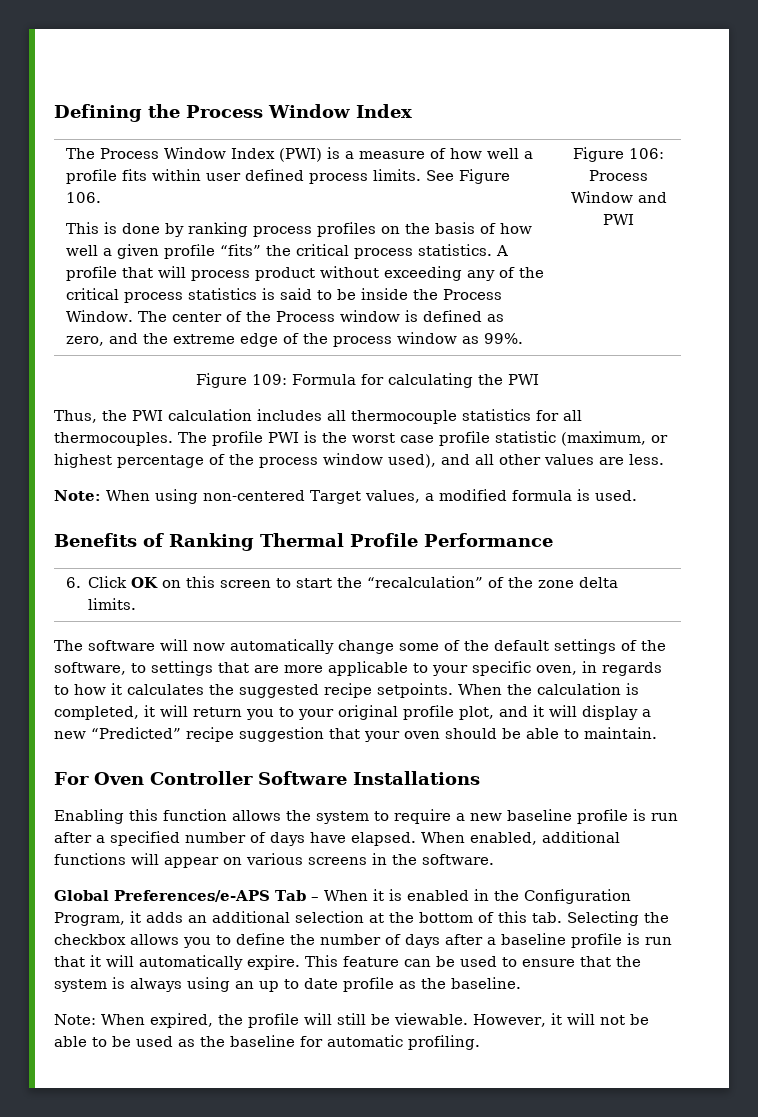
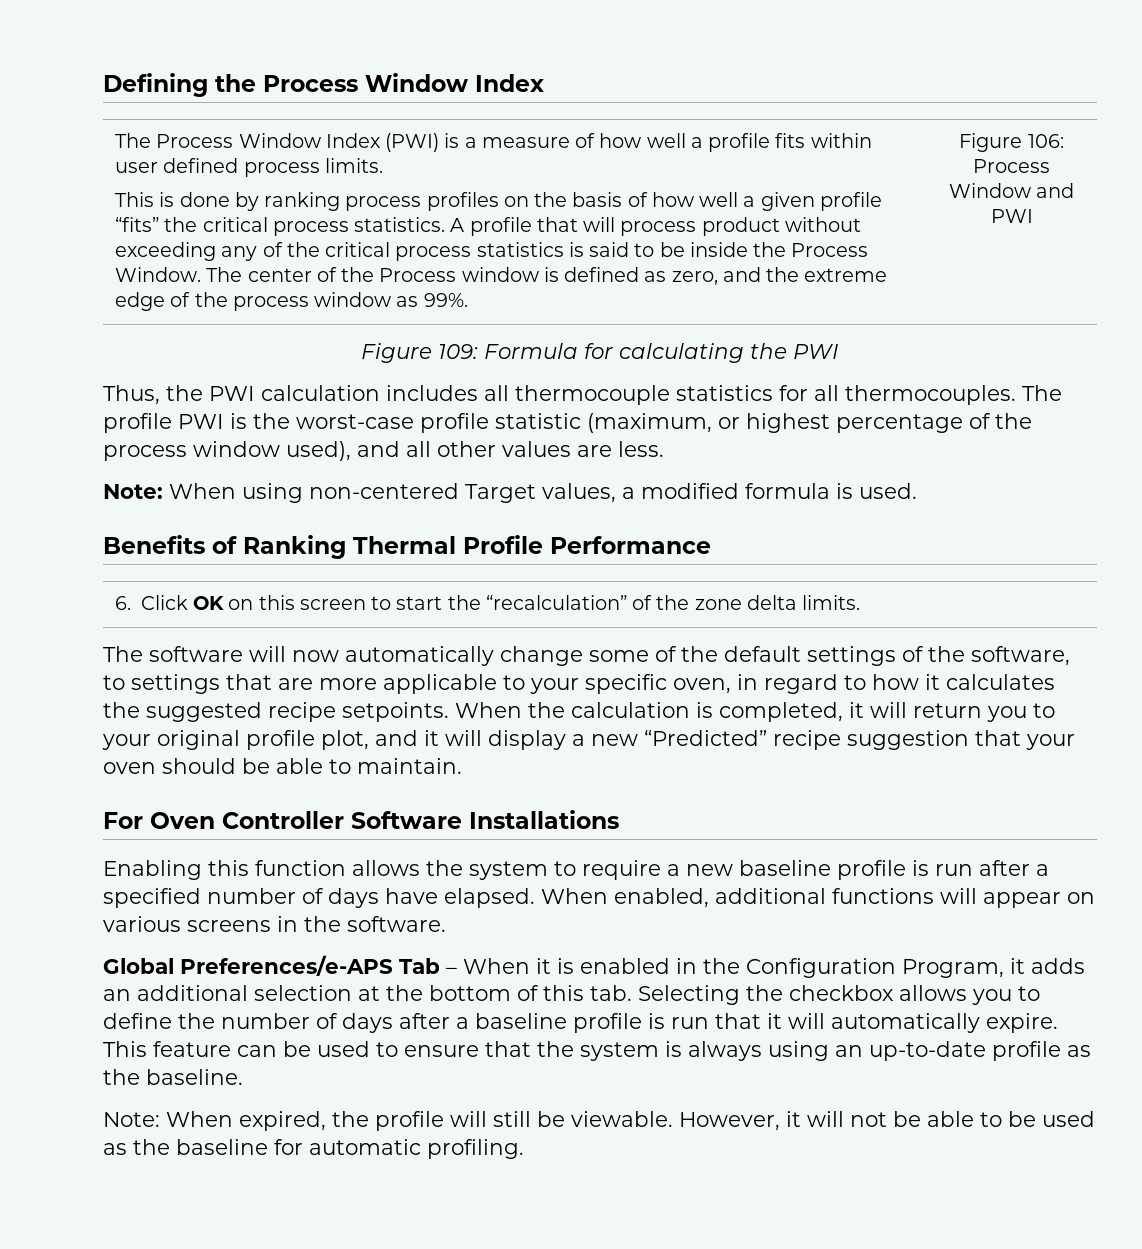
[425,169,510,184] [65,192,101,203] See Figure 106. -> (383, 165) none
[352,433,434,443] worst case -> [296,414,414,429] worst-case
[602,662,662,676] regards -> [764,674,838,694] regard
[259,978,338,992] up to date -> [869,1041,986,1061] up-to-date

